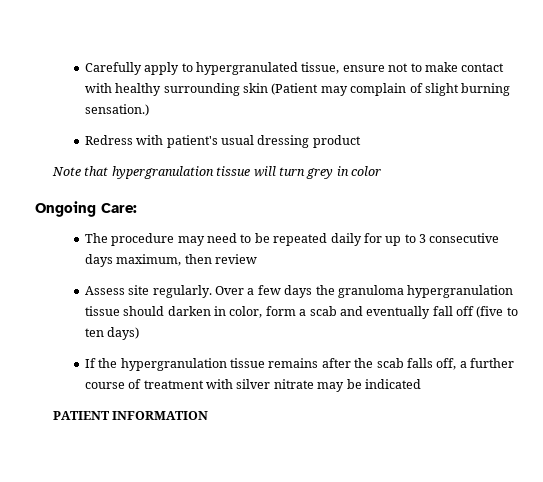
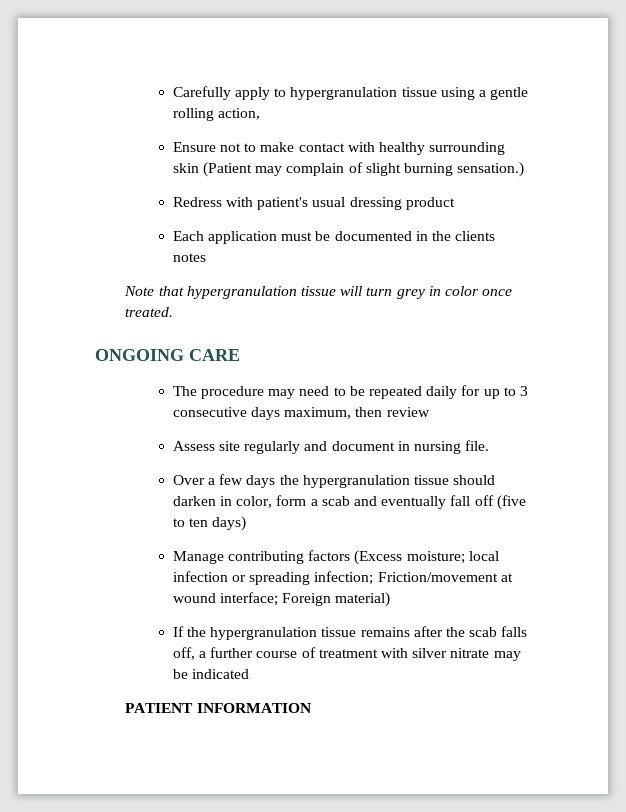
[196,62,385,75] hypergranulated tissue, ensure -> [290,87,529,100] [172,108,261,121] [172,142,216,152] hypergranulation tissue using a gentle rolling action, // Ensure
(361, 141) none -> [172,231,496,244] [172,253,206,262] // Each application must be documented in the clients notes
[35,201,137,217] // Ongoing Care: -> [482,289,513,296] [125,307,174,317] [95,349,240,361] once treated. // ONGOING CARE
[152,285,212,298] regularly. -> [244,440,490,454] regularly and document in nursing file. //
[337,285,404,298] granuloma -> (299, 480) none
(140, 333) none -> [172,550,499,565] [172,571,513,585] [172,592,391,607] // Manage contributing factors (Excess moisture; local infection or spreading infection; Friction/movement at wound interface; Foreign material)

